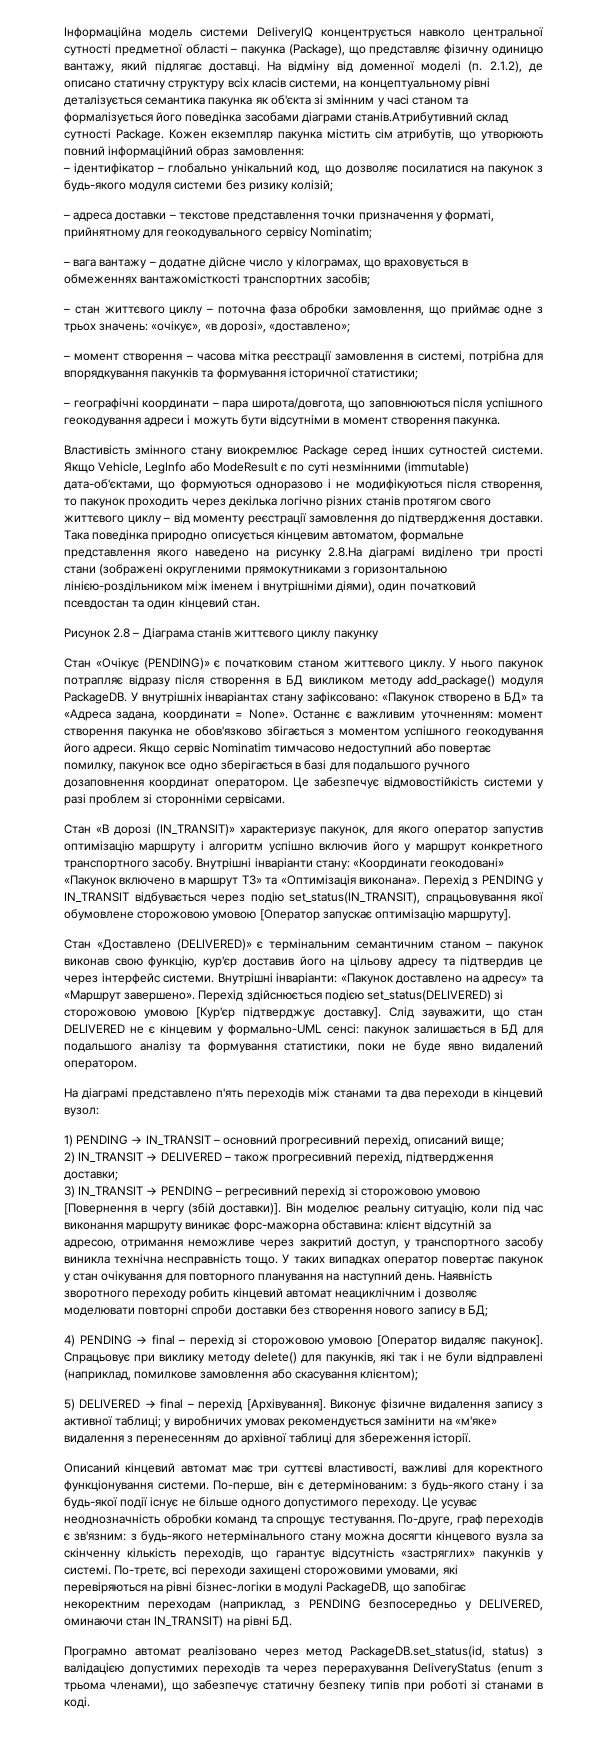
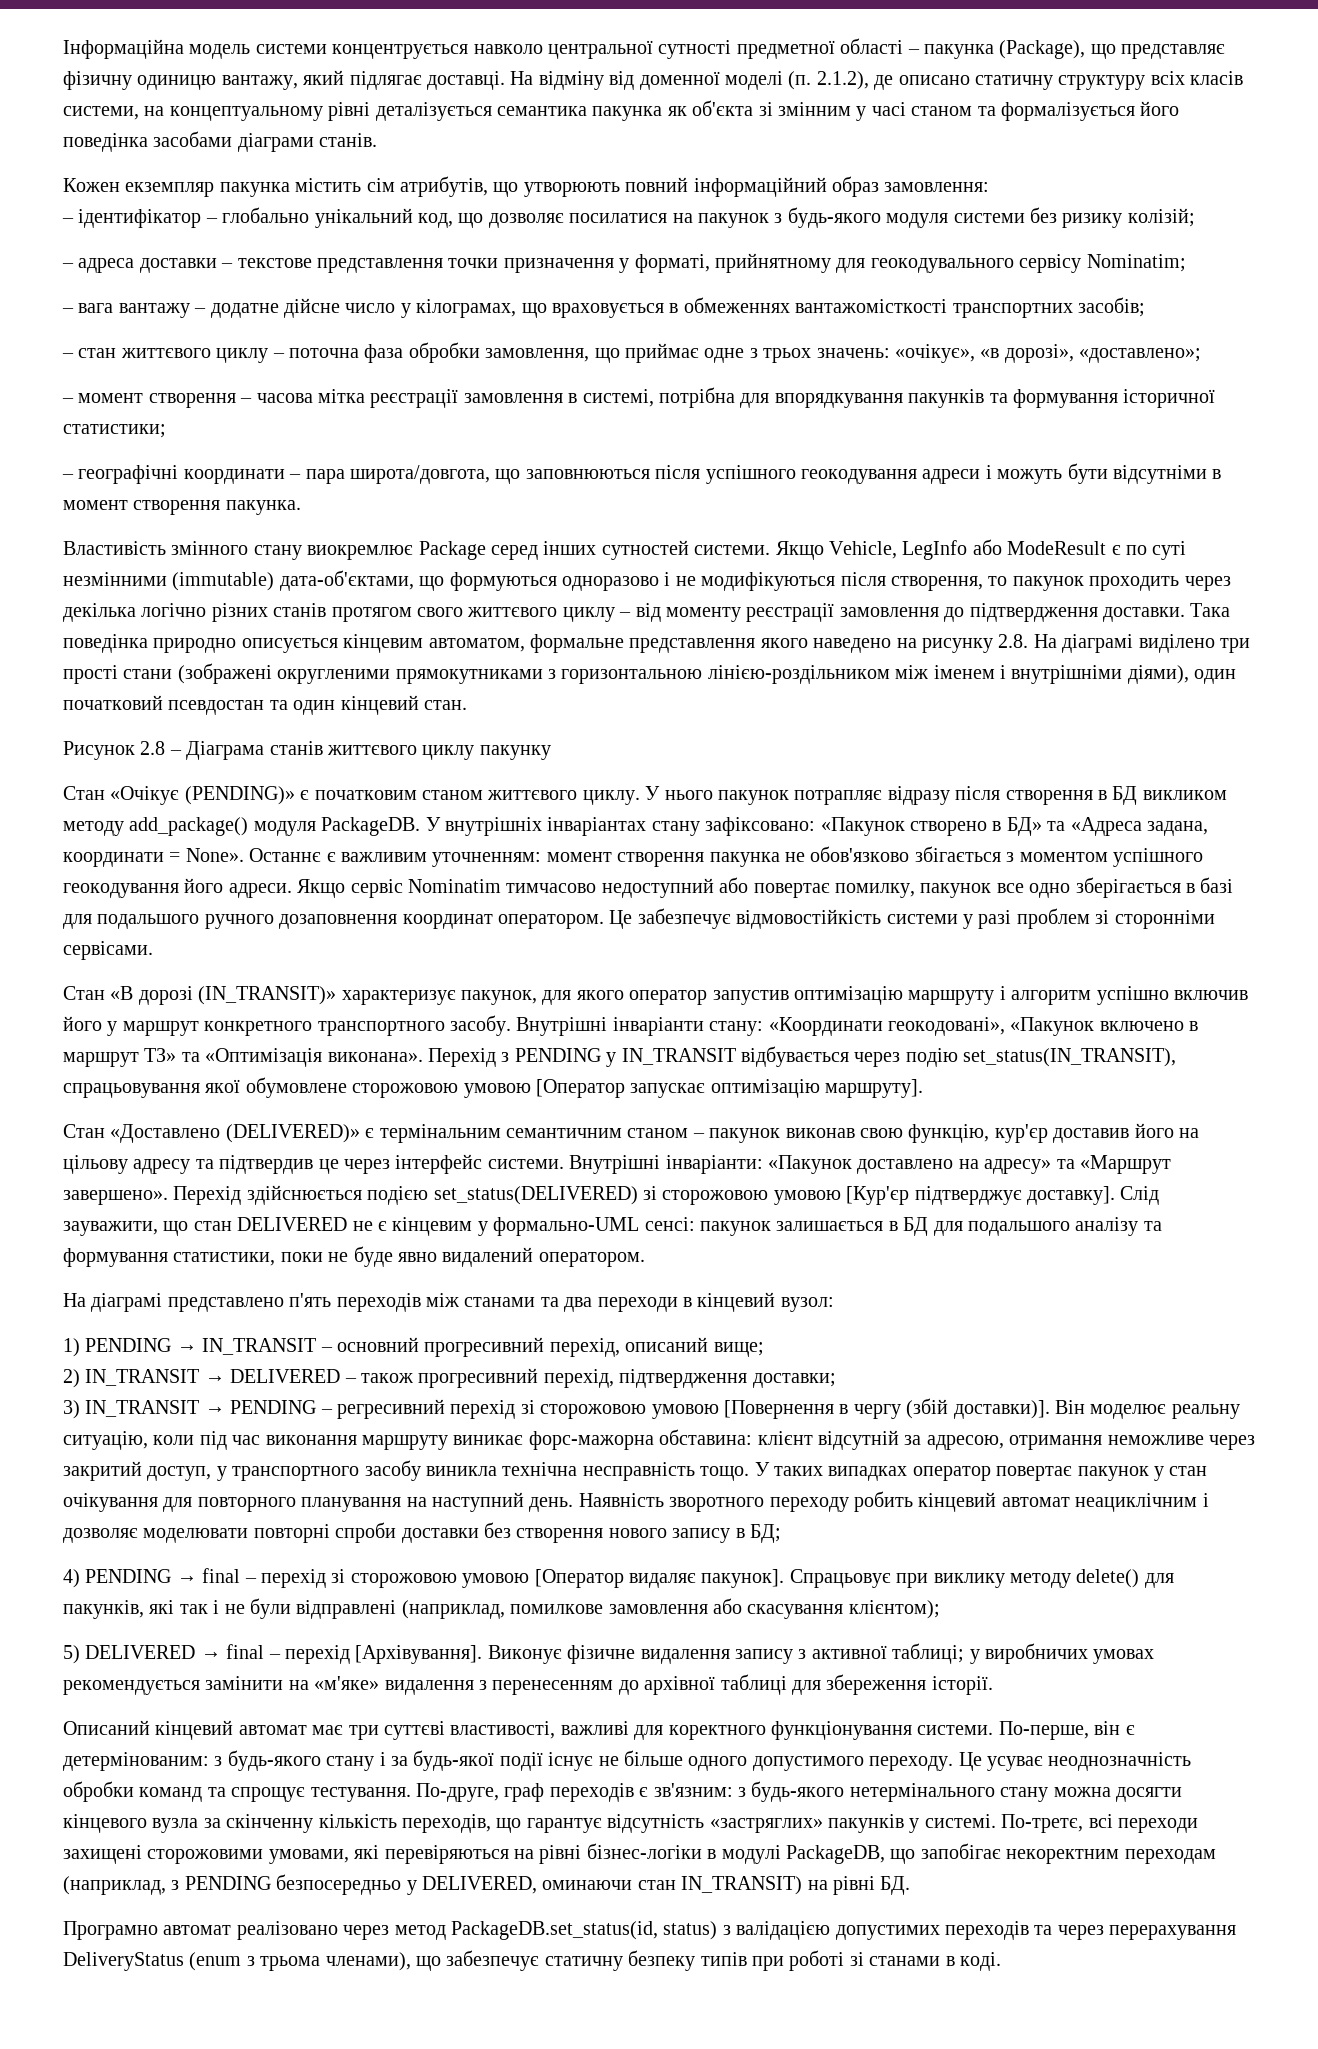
[256,27,313,39] DeliveryIQ -> (327, 49) none
[355,112,509,124] [64,129,164,141] станів.Атрибутивний склад сутності Package. -> [319,133,378,147] станів. //
[328,547,362,557] 2.8.На -> [998,634,1057,648] 2.8. На
[430,858,505,869] геокодовані» -> [887,1017,1005,1036] геокодовані»,

